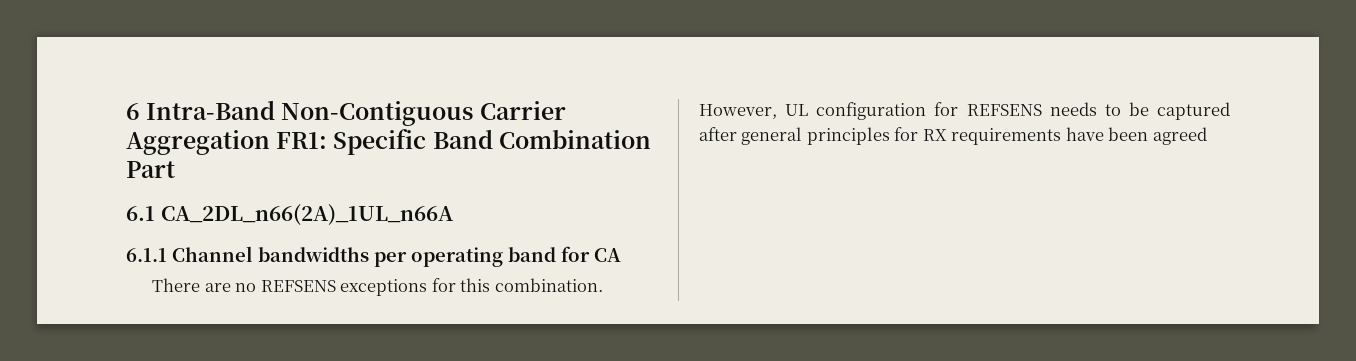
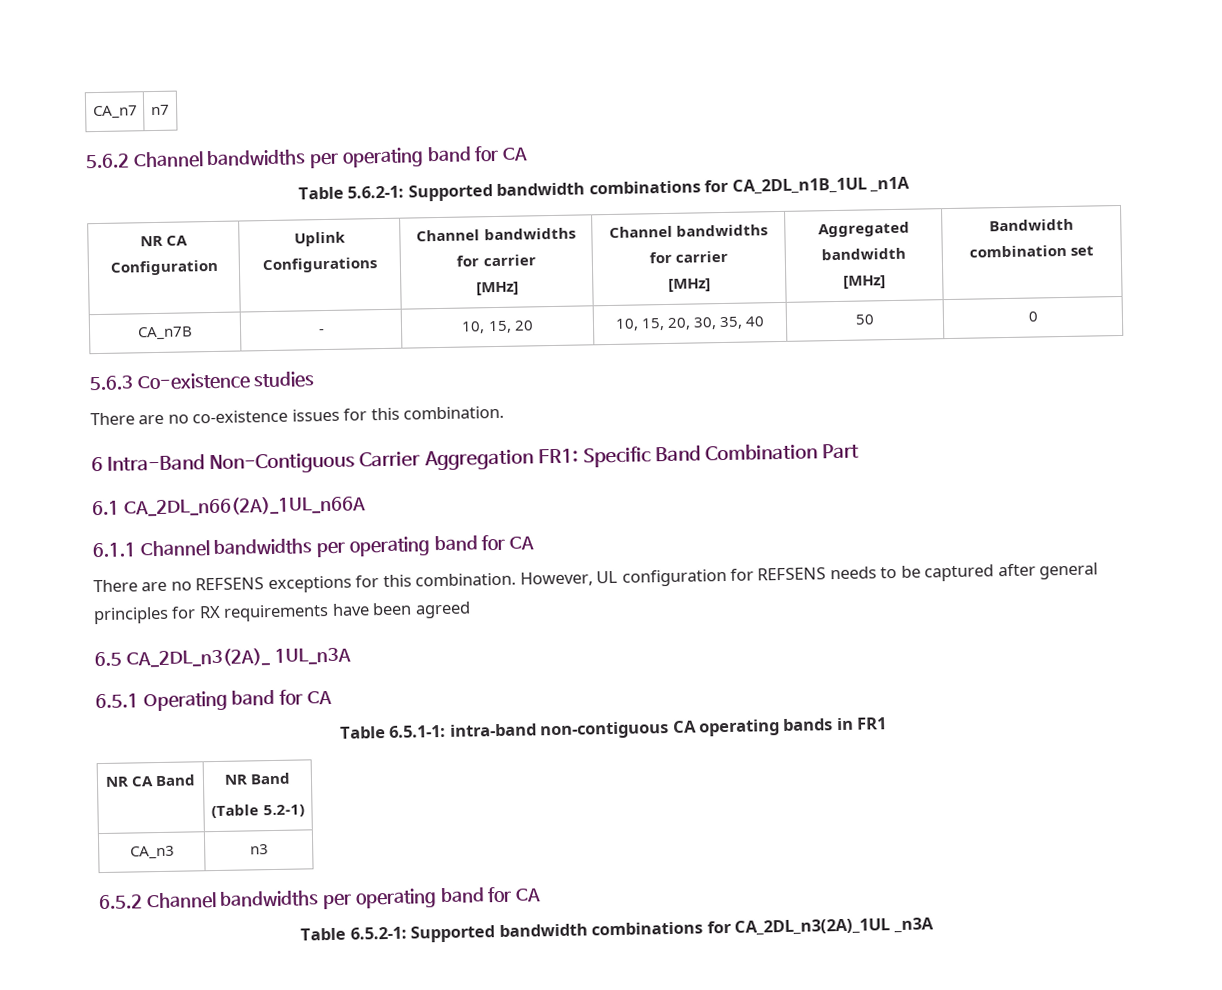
(126, 111) none -> [92,105,138,120] [151,104,170,116] [85,145,529,169] [297,176,911,202] [139,235,189,247] [109,259,219,276] [294,231,346,247] [262,257,378,274] [416,227,576,242] [456,254,536,267] [475,281,519,296] [608,224,769,239] [648,250,729,264] [668,278,711,292] [817,221,910,238] [821,247,906,261] [843,275,886,289] [989,218,1074,232] [968,244,1095,258] [137,326,193,341] [318,329,325,335] [461,320,534,334] [614,316,766,331] [855,314,875,325] [1027,311,1039,322] [89,371,316,391] [90,405,505,426] CA_n7 | n7 // 5.6.2 Channel bandwidths per operating band for CA // Table 5.6.2-1: Supported bandwidth combinations for CA_2DL_n1B_1UL _n1A // NR CA Configuration | Uplink Configurations | Channel bandwidths for carrier // [MHz] | Channel bandwidths for carrier // [MHz] | Aggregated bandwidth // [MHz] | Bandwidth combination set // CA_n7B | - | 10, 15, 20 | 10, 15, 20, 30, 35, 40 | 50 | 0 // 5.6.3 Co-existence studies // There are no co-existence issues for this combination. //
(1207, 136) none -> [94,647,351,668] [95,689,332,712] [339,717,888,740] [104,774,197,787] [223,772,292,785] [211,804,305,819] [129,845,175,860] [249,844,269,855] [98,886,542,910] [300,917,934,943] // 6.5 CA_2DL_n3(2A)_ 1UL_n3A // 6.5.1 Operating band for CA // Table 6.5.1-1: intra-band non-contiguous CA operating bands in FR1 // NR CA Band | NR Band // (Table 5.2-1) // CA_n3 | n3 // 6.5.2 Channel bandwidths per operating band for CA // Table 6.5.2-1: Supported bandwidth combinations for CA_2DL_n3(2A)_1UL _n3A

